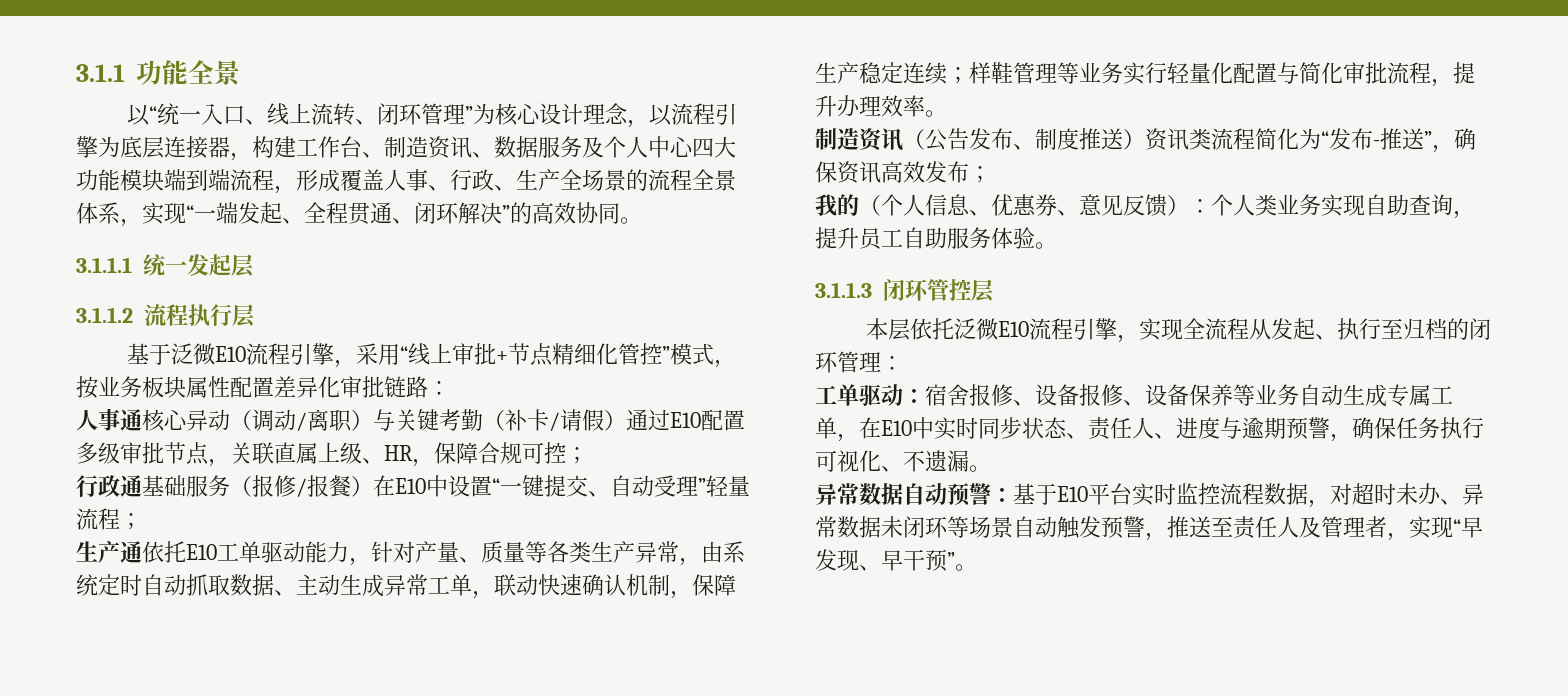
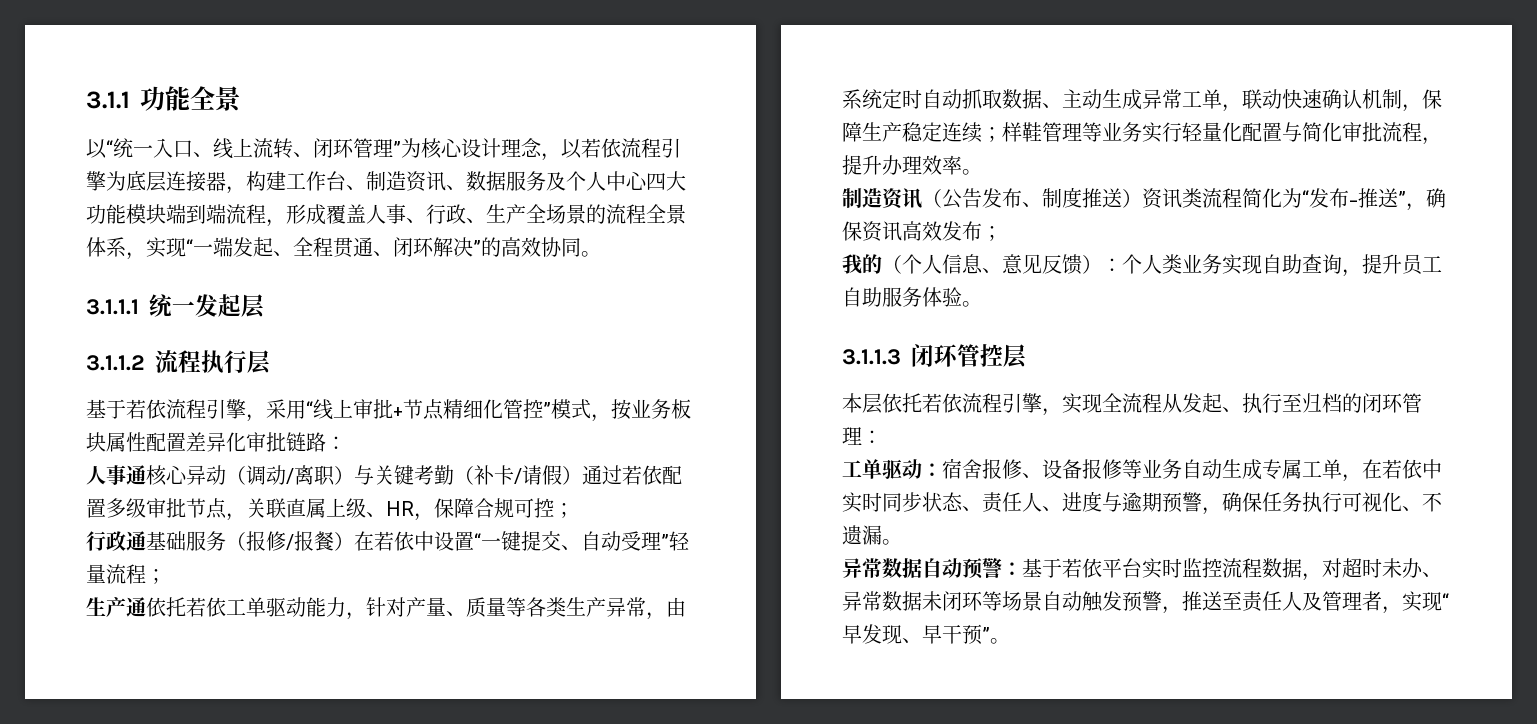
(672, 115) none -> [581,138,621,158] 若依
[170,343,246,365] 泛微E10 -> [126,399,166,419] 若依
[670,412,701,428] E10 -> [622,465,662,485] 若依
[395,478,426,494] E10 -> [374,531,414,551] 若依
[186,544,217,560] E10 -> [186,597,226,617] 若依
[991,194,1079,216] 优惠券、 -> (1002, 270) none
[953,318,1029,340] 泛微E10 -> [922,393,962,413] 若依
[1123,384,1233,406] 、设备保养 -> (1122, 469) none
[881,420,912,436] E10 -> [1382,459,1422,479] 若依
[1057,486,1088,502] E10 -> [1062,558,1102,578] 若依

